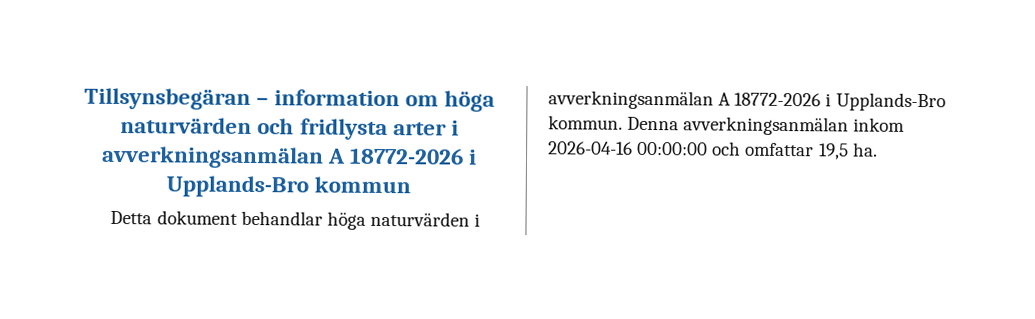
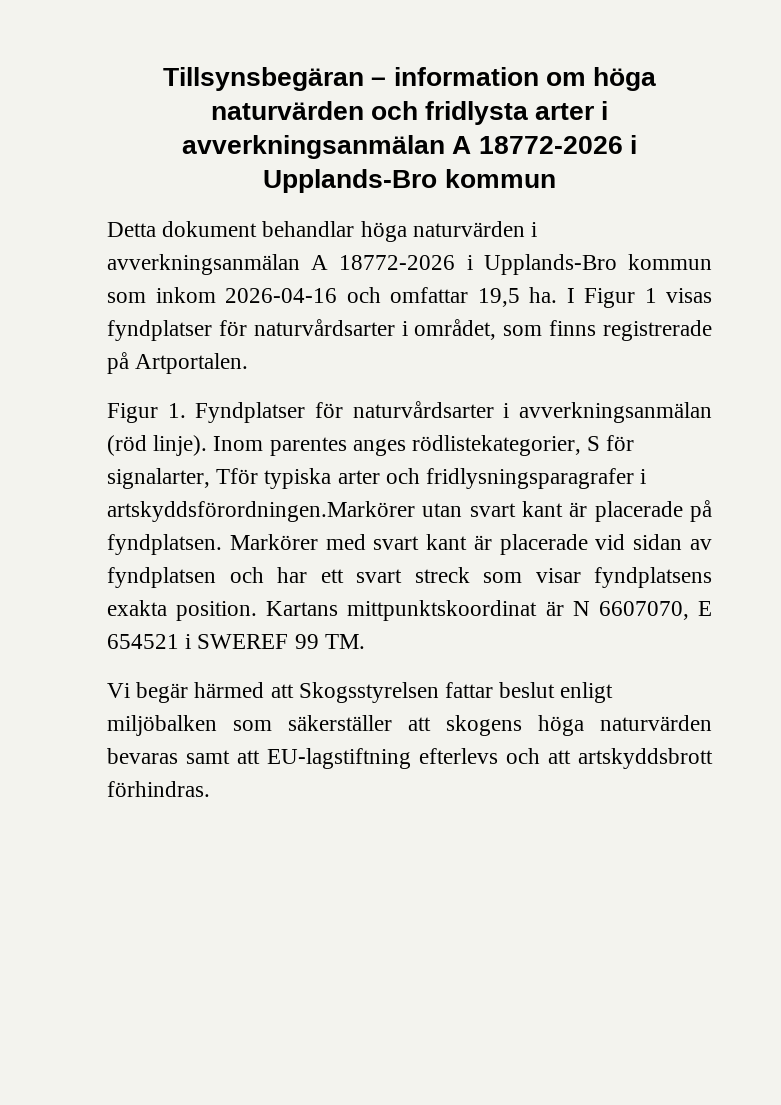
[548,115,850,136] kommun. Denna avverkningsanmälan -> [627,254,712,270] [107,292,146,303] kommun som
[637,141,709,156] 00:00:00 -> (337, 295) none
(878, 149) none -> [566,288,712,308] [107,319,712,341] [107,352,249,374] [107,401,712,423] [107,435,635,456] [107,468,647,489] [107,500,712,522] [107,534,712,555] [107,567,712,588] [107,600,712,621] [107,634,365,649] [107,682,614,703] [107,715,712,736] [107,748,713,769] [107,781,210,797] I Figur 1 visas fyndplatser för naturvårdsarter i området, som finns registrerade på Artportalen. // Figur 1. Fyndplatser för naturvårdsarter i avverkningsanmälan (röd linje). Inom parentes anges rödlistekategorier, S för signalarter, Tför typiska arter och fridlysningsparagrafer i artskyddsförordningen.Markörer utan svart kant är placerade på fyndplatsen. Markörer med svart kant är placerade vid sidan av fyndplatsen och har ett svart streck som visar fyndplatsens exakta position. Kartans mittpunktskoordinat är N 6607070, E 654521 i SWEREF 99 TM. // Vi begär härmed att Skogsstyrelsen fattar beslut enligt miljöbalken som säkerställer att skogens höga naturvärden bevaras samt att EU-lagstiftning efterlevs och att artskyddsbrott förhindras.

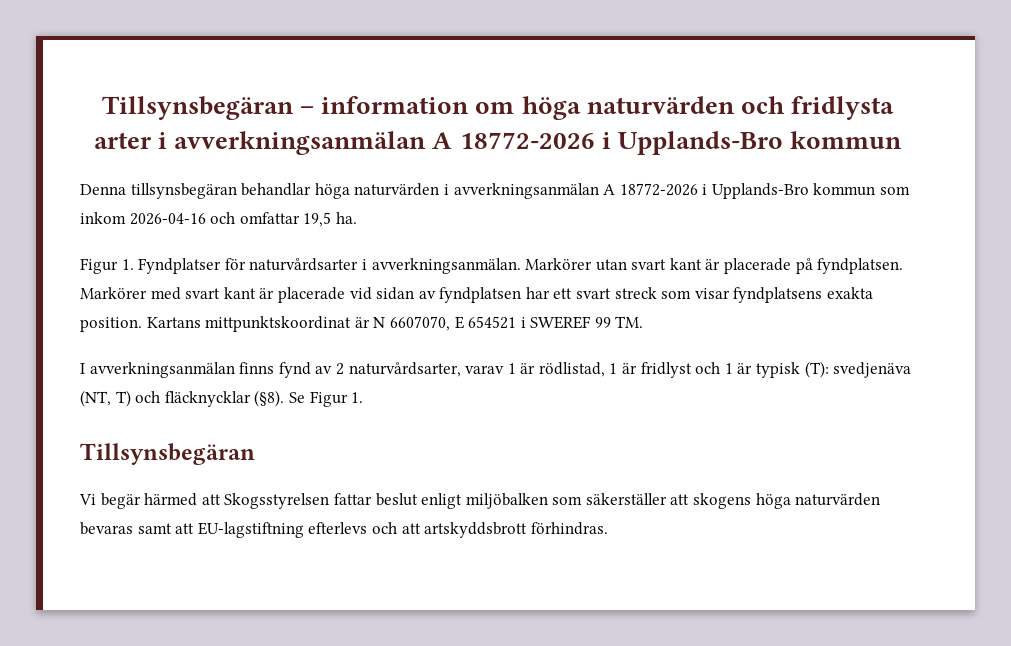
[107,221,258,237] Detta dokument -> [80,183,237,199] Denna tillsynsbegäran
[566,288,712,308] [107,319,712,341] [107,352,249,374] I Figur 1 visas fyndplatser för naturvårdsarter i området, som finns registrerade på Artportalen. -> (357, 218) none
[519,402,712,423] [107,435,635,456] [107,468,647,489] [107,501,415,522] avverkningsanmälan (röd linje). Inom parentes anges rödlistekategorier, S för signalarter, Tför typiska arter och fridlysningsparagrafer i artskyddsförordningen.Markörer -> [371,258,593,274] avverkningsanmälan. Markörer
[229,567,264,583] och -> (522, 295) none
(365, 641) none -> [80,361,912,378] [80,390,364,407] [80,443,255,465] // I avverkningsanmälan finns fynd av 2 naturvårdsarter, varav 1 är rödlistad, 1 är fridlyst och 1 är typisk (T): svedjenäva (NT, T) och fläcknycklar (§8). Se Figur 1. // Tillsynsbegäran

